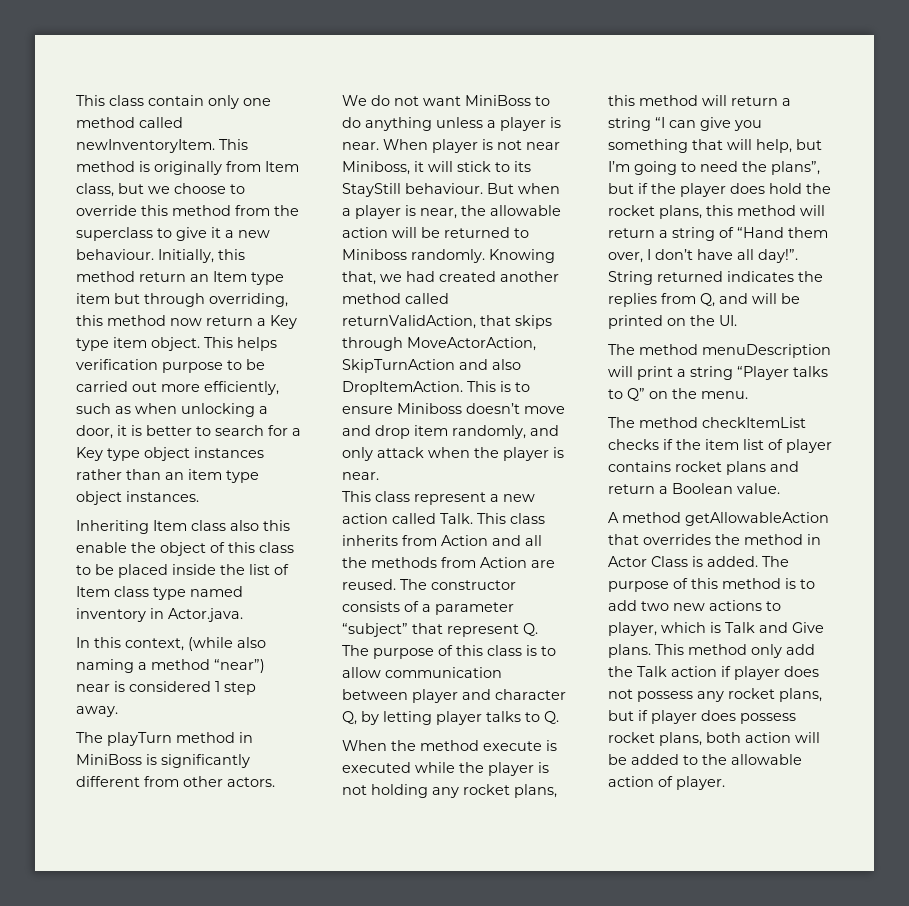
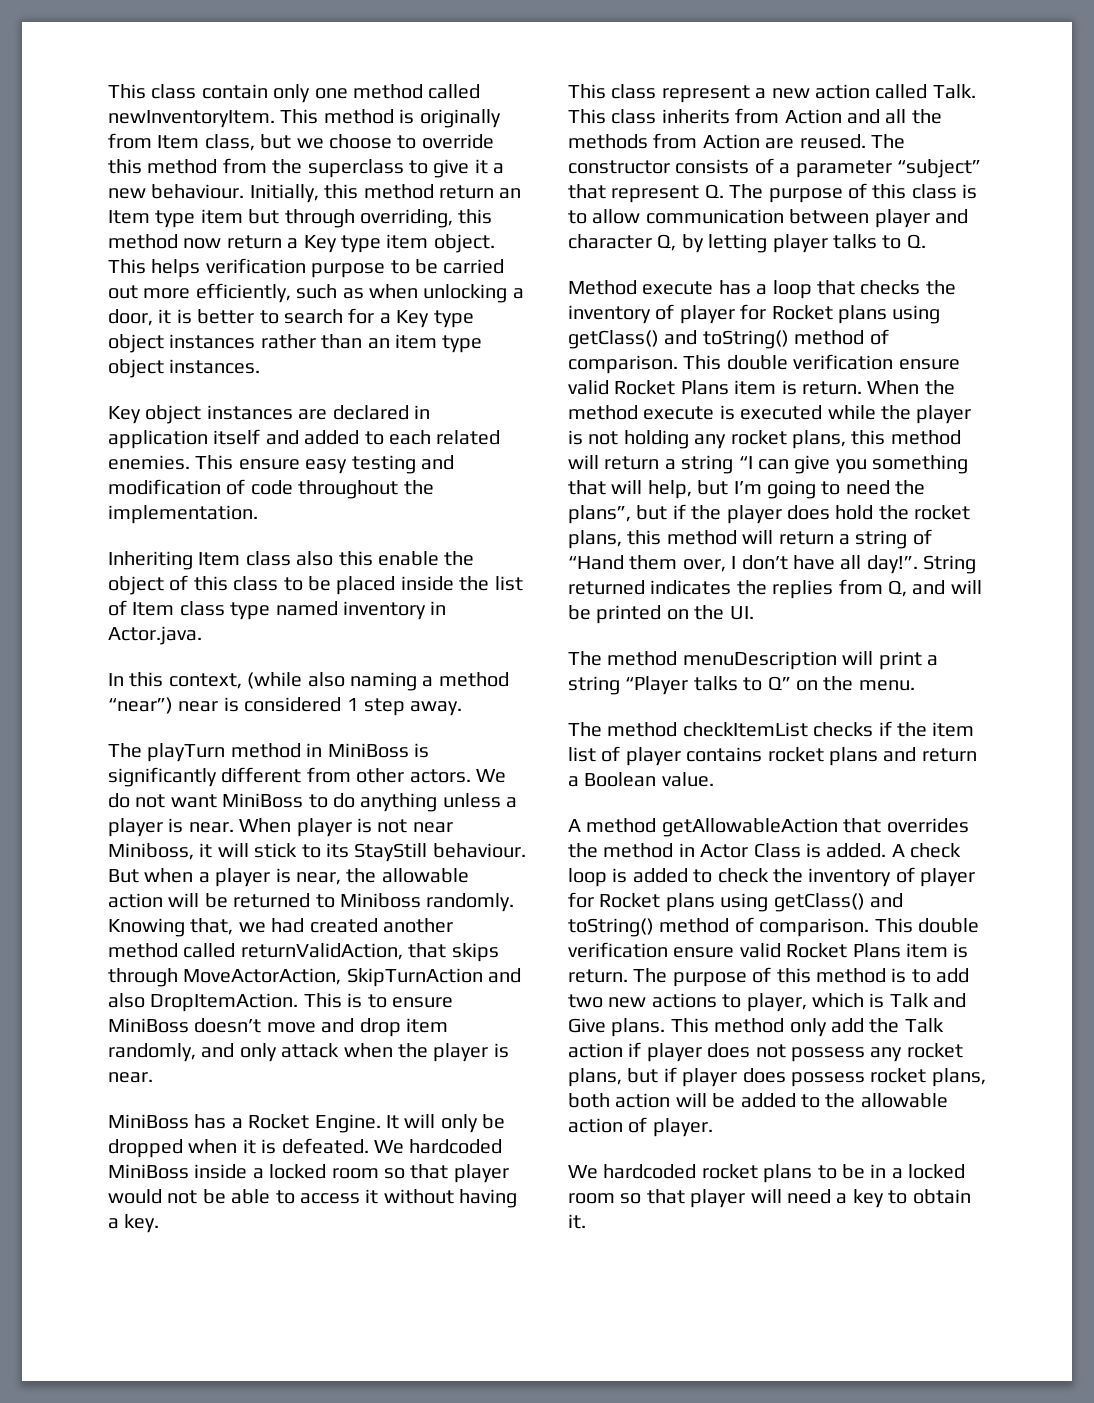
(199, 496) none -> [108,405,430,424] [108,429,501,449] [108,455,454,474] [108,479,434,499] [108,505,258,524] // Key object instances are declared in application itself and added to each related enemies. This ensure easy testing and modification of code throughout the implementation.
[397,403,462,414] Miniboss -> [108,1018,189,1033] MiniBoss
(379, 476) none -> [108,1114,506,1133] [108,1138,503,1158] [108,1164,509,1183] [108,1189,518,1208] [108,1214,160,1233] // MiniBoss has a Rocket Engine. It will only be dropped when it is defeated. We hardcoded MiniBoss inside a locked room so that player would not be able to access it without having a key.
(559, 717) none -> [568,280,956,299] [568,304,941,324] [568,329,889,349] [568,354,960,374] [568,380,862,395] Method execute has a loop that checks the inventory of player for Rocket plans using getClass() and toString() method of comparison. This double verification ensure valid Rocket Plans item is return.
(758, 561) none -> [891,843,962,858] [568,867,976,887] [568,892,903,912] [568,917,979,937] [568,942,969,958] [568,969,628,983] A check loop is added to check the inventory of player for Rocket plans using getClass() and toString() method of comparison. This double verification ensure valid Rocket Plans item is return.
(725, 783) none -> [568,1164,966,1183] [568,1189,971,1208] [568,1214,586,1229] // We hardcoded rocket plans to be in a locked room so that player will need a key to obtain it.

